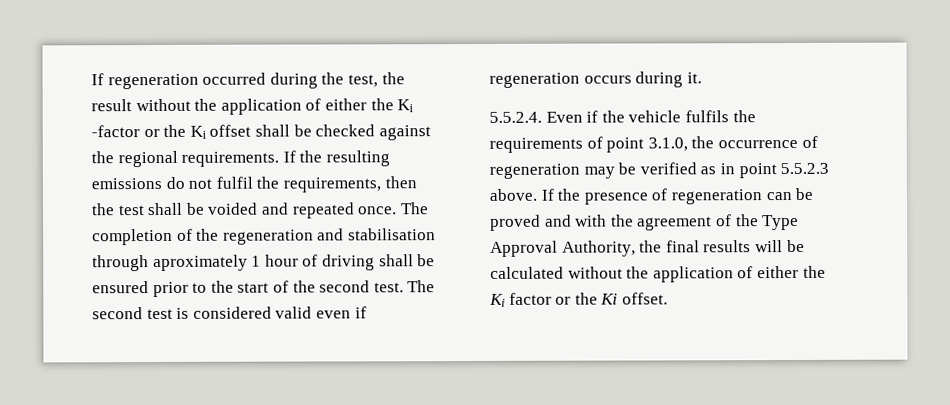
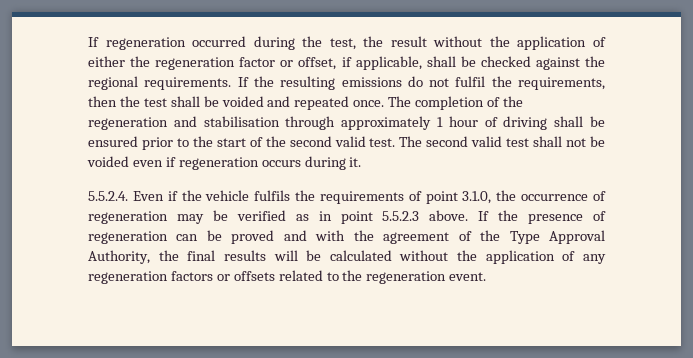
[397,99,415,113] [91,124,252,139] Ki -factor or the Ki offset -> [155,56,422,70] regeneration factor or offset, if applicable,
[152,254,248,272] aproximately -> [341,116,432,130] approximately
(371, 286) none -> [334,136,366,147] valid
[146,306,313,320] test is considered valid -> [471,136,605,147] [87,156,129,167] valid test shall not be voided
[756,265,826,279] [489,292,668,307] either the Ki factor or the Ki offset. -> [582,254,606,264] [88,270,487,284] any regeneration factors or offsets related to the regeneration event.

